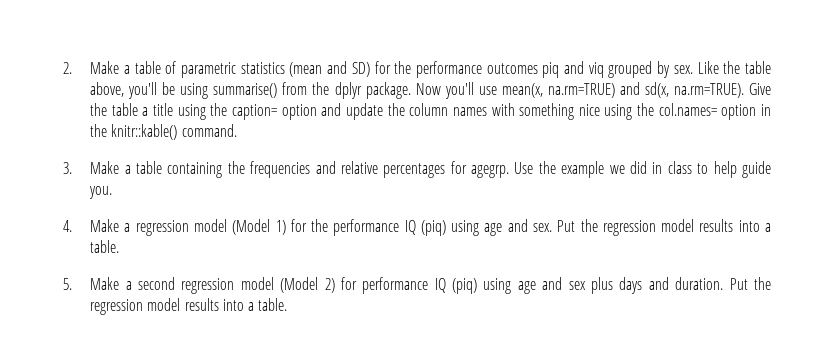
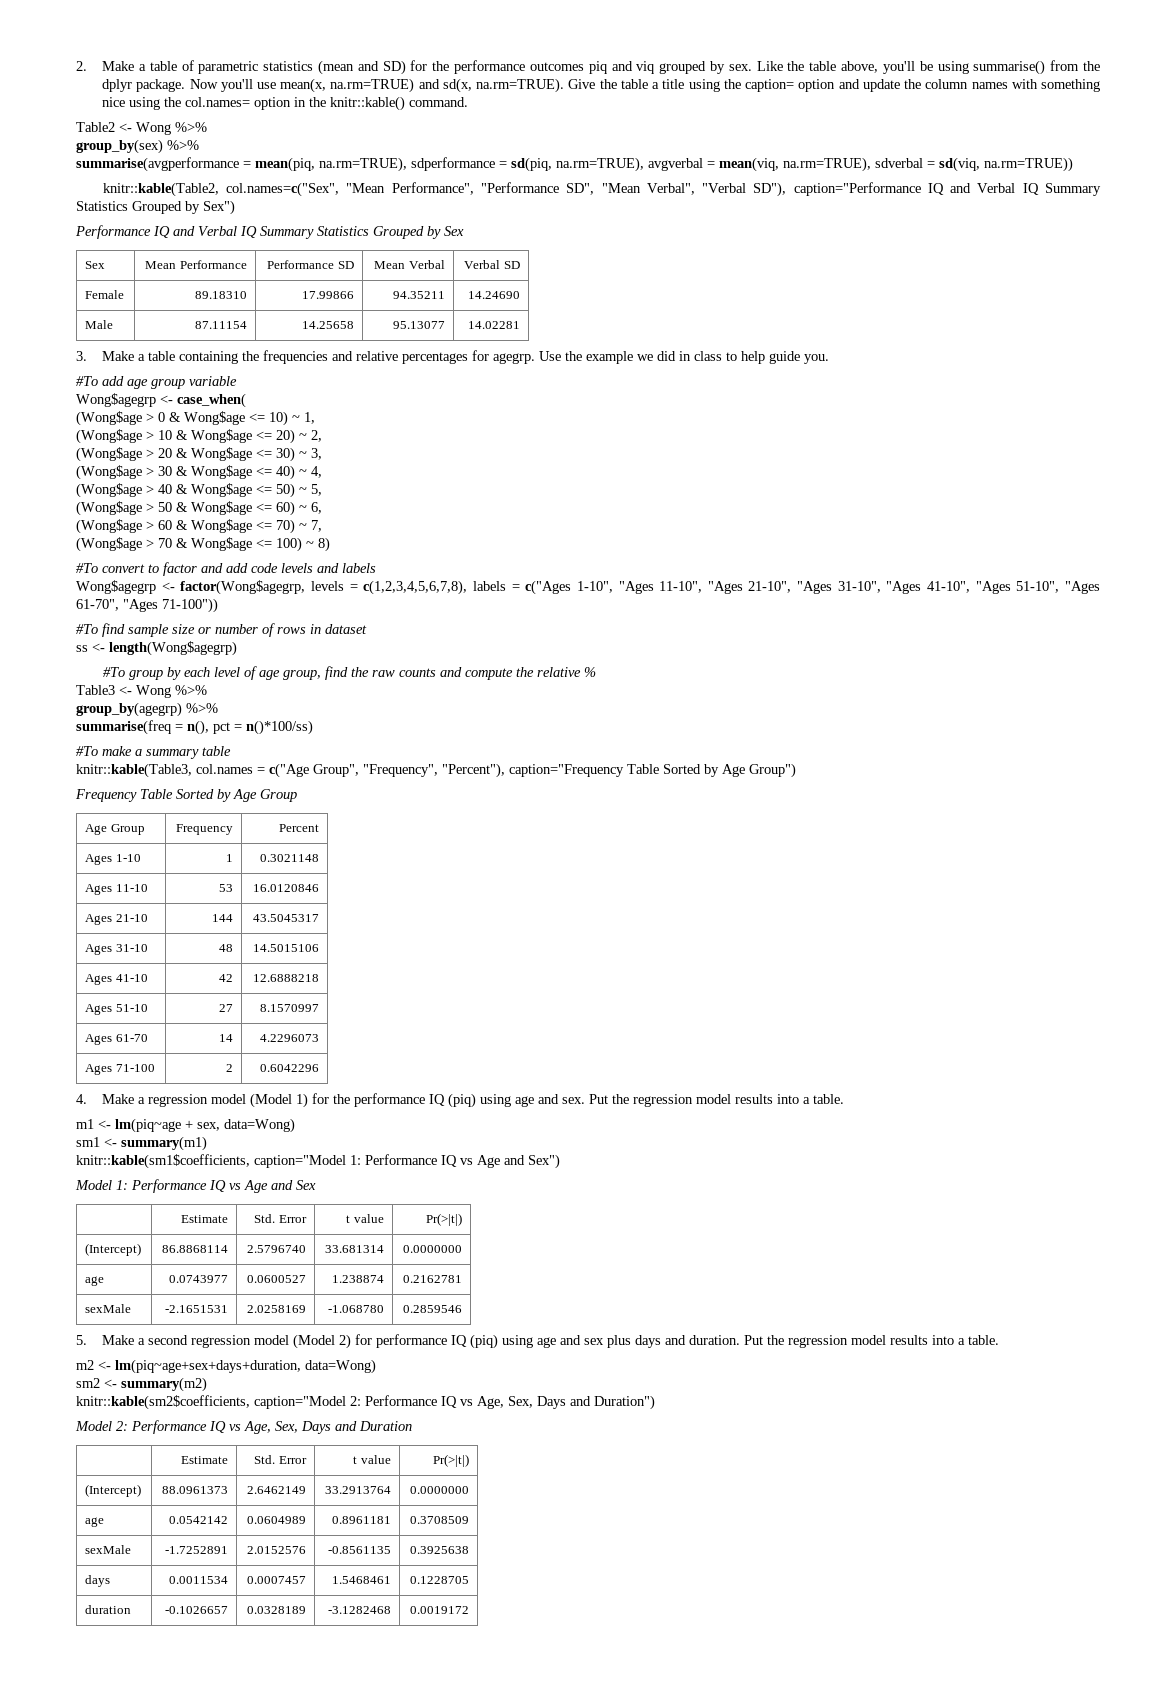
(237, 130) none -> [76,122,207,135] [76,139,199,154] [76,157,1073,172] [102,182,1101,197] [76,200,235,215] [75,225,464,239] [85,261,106,269] [145,260,247,269] [267,260,354,269] [374,260,445,269] [464,260,520,269] [85,290,125,299] [194,291,247,299] [301,291,354,299] [392,291,445,299] [467,291,520,299] [85,320,114,329] [194,321,247,329] [301,321,354,329] [392,321,445,329] [467,321,520,329] // Table2 <- Wong %>% // group_by(sex) %>% // summarise(avgperformance = mean(piq, na.rm=TRUE), sdperformance = sd(piq, na.rm=TRUE), avgverbal = mean(viq, na.rm=TRUE), sdverbal = sd(viq, na.rm=TRUE)) // knitr::kable(Table2, col.names=c("Sex", "Mean Performance", "Performance SD", "Mean Verbal", "Verbal SD"), caption="Performance IQ and Verbal IQ Summary Statistics Grouped by Sex") // Performance IQ and Verbal IQ Summary Statistics Grouped by Sex // Sex | Mean Performance | Performance SD | Mean Verbal | Verbal SD // Female | 89.18310 | 17.99866 | 94.35211 | 14.24690 // Male | 87.11154 | 14.25658 | 95.13077 | 14.02281
(113, 192) none -> [76,376,237,389] [76,393,246,408] [76,411,315,426] [76,429,322,444] [76,447,322,462] [76,465,322,480] [76,483,322,498] [76,501,322,516] [76,519,322,534] [76,537,330,552] [76,562,376,576] [76,580,1100,595] [76,598,218,613] [76,623,367,637] [76,641,237,656] [102,666,596,680] [76,685,207,698] [76,702,218,717] [76,720,313,735] [76,746,231,759] [76,763,796,778] [75,789,297,802] [85,824,145,835] [175,824,233,835] [278,824,319,832] [85,854,141,865] [225,854,233,862] [259,854,319,862] [85,884,148,895] [218,884,233,892] [252,884,319,892] [85,914,148,925] [211,914,233,922] [252,914,319,922] [85,944,148,955] [218,944,233,952] [252,944,319,952] [85,974,148,985] [218,974,233,982] [252,974,319,982] [85,1004,148,1015] [218,1004,233,1012] [259,1004,319,1012] [85,1034,148,1045] [218,1034,233,1042] [259,1034,319,1042] [85,1064,155,1075] [225,1064,233,1072] [259,1064,319,1072] // #To add age group variable // Wong$agegrp <- case_when( // (Wong$age > 0 & Wong$age <= 10) ~ 1, // (Wong$age > 10 & Wong$age <= 20) ~ 2, // (Wong$age > 20 & Wong$age <= 30) ~ 3, // (Wong$age > 30 & Wong$age <= 40) ~ 4, // (Wong$age > 40 & Wong$age <= 50) ~ 5, // (Wong$age > 50 & Wong$age <= 60) ~ 6, // (Wong$age > 60 & Wong$age <= 70) ~ 7, // (Wong$age > 70 & Wong$age <= 100) ~ 8) // #To convert to factor and add code levels and labels // Wong$agegrp <- factor(Wong$agegrp, levels = c(1,2,3,4,5,6,7,8), labels = c("Ages 1-10", "Ages 11-10", "Ages 21-10", "Ages 31-10", "Ages 41-10", "Ages 51-10", "Ages 61-70", "Ages 71-100")) // #To find sample size or number of rows in dataset // ss <- length(Wong$agegrp) // #To group by each level of age group, find the raw counts and compute the relative % // Table3 <- Wong %>% // group_by(agegrp) %>% // summarise(freq = n(), pct = n()*100/ss) // #To make a summary table // knitr::kable(Table3, col.names = c("Age Group", "Frequency", "Percent"), caption="Frequency Table Sorted by Age Group") // Frequency Table Sorted by Age Group // Age Group | Frequency | Percent // Ages 1-10 | 1 | 0.3021148 // Ages 11-10 | 53 | 16.0120846 // Ages 21-10 | 144 | 43.5045317 // Ages 31-10 | 48 | 14.5015106 // Ages 41-10 | 42 | 12.6888218 // Ages 51-10 | 27 | 8.1570997 // Ages 61-70 | 14 | 4.2296073 // Ages 71-100 | 2 | 0.6042296
(120, 246) none -> [76,1118,295,1133] [76,1136,207,1151] [76,1154,560,1169] [75,1179,316,1193] [180,1215,228,1223] [254,1214,307,1223] [346,1214,384,1223] [425,1213,462,1226] [85,1243,142,1256] [161,1245,228,1253] [246,1245,306,1253] [324,1245,384,1253] [402,1245,462,1253] [85,1276,105,1286] [168,1275,228,1283] [246,1275,306,1283] [331,1275,384,1283] [402,1275,462,1283] [85,1304,132,1313] [164,1305,228,1313] [246,1305,306,1313] [327,1305,384,1313] [402,1305,462,1313] // m1 <- lm(piq~age + sex, data=Wong) // sm1 <- summary(m1) // knitr::kable(sm1$coefficients, caption="Model 1: Performance IQ vs Age and Sex") // Model 1: Performance IQ vs Age and Sex // | Estimate | Std. Error | t value | Pr(>|t|) // (Intercept) | 86.8868114 | 2.5796740 | 33.681314 | 0.0000000 // age | 0.0743977 | 0.0600527 | 1.238874 | 0.2162781 // sexMale | -2.1651531 | 2.0258169 | -1.068780 | 0.2859546
(288, 304) none -> [76,1359,376,1374] [76,1377,207,1392] [76,1395,655,1410] [75,1420,412,1434] [180,1456,228,1464] [254,1455,307,1464] [353,1455,391,1464] [432,1454,469,1467] [85,1484,142,1497] [161,1486,228,1494] [246,1486,306,1494] [324,1486,391,1494] [409,1486,469,1494] [85,1517,105,1527] [168,1516,228,1524] [246,1516,306,1524] [331,1516,391,1524] [409,1516,469,1524] [85,1545,132,1554] [164,1546,228,1554] [246,1546,306,1554] [327,1546,391,1554] [409,1546,469,1554] [85,1575,111,1587] [168,1576,228,1584] [246,1576,306,1584] [331,1576,391,1584] [409,1576,469,1584] [85,1605,132,1614] [164,1606,228,1614] [246,1606,306,1614] [327,1606,391,1614] [409,1606,469,1614] // m2 <- lm(piq~age+sex+days+duration, data=Wong) // sm2 <- summary(m2) // knitr::kable(sm2$coefficients, caption="Model 2: Performance IQ vs Age, Sex, Days and Duration") // Model 2: Performance IQ vs Age, Sex, Days and Duration // | Estimate | Std. Error | t value | Pr(>|t|) // (Intercept) | 88.0961373 | 2.6462149 | 33.2913764 | 0.0000000 // age | 0.0542142 | 0.0604989 | 0.8961181 | 0.3708509 // sexMale | -1.7252891 | 2.0152576 | -0.8561135 | 0.3925638 // days | 0.0011534 | 0.0007457 | 1.5468461 | 0.1228705 // duration | -0.1026657 | 0.0328189 | -3.1282468 | 0.0019172

